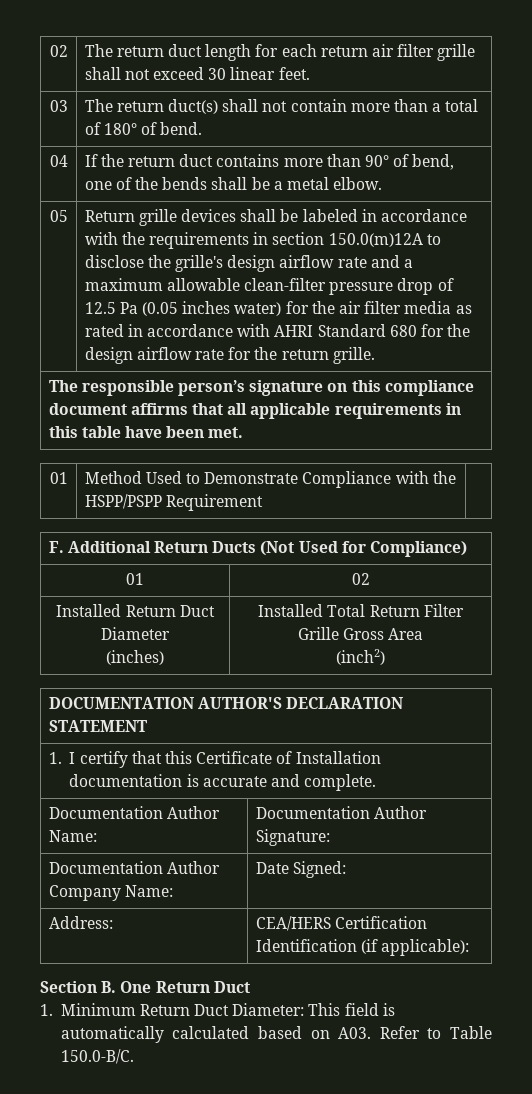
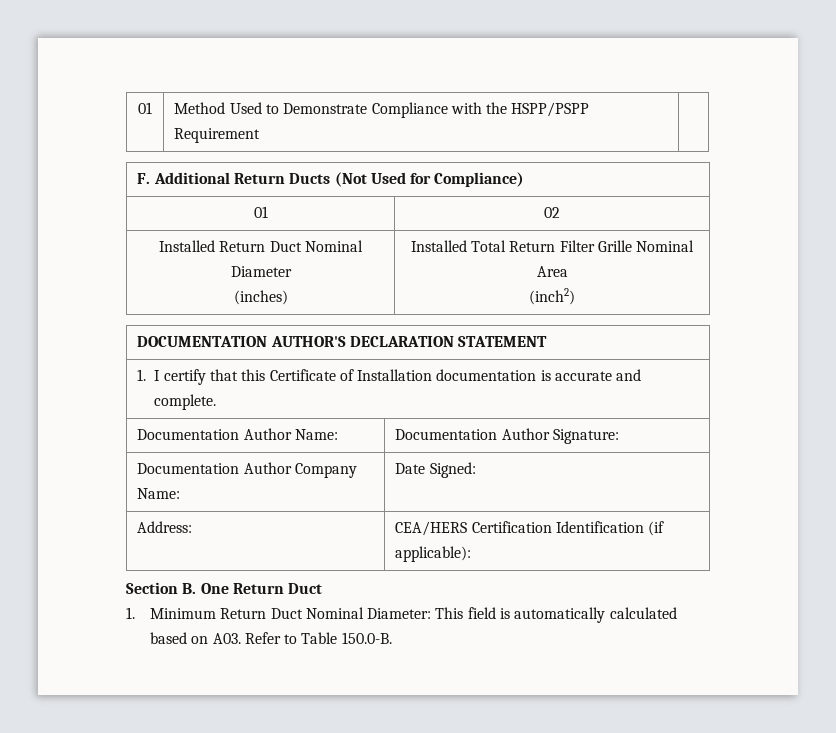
[49,45,68,57] [84,44,476,61] [84,67,310,80] [49,100,68,112] [84,99,479,114] [84,122,203,135] [49,155,68,167] [84,154,455,170] [84,177,383,190] [49,210,68,222] [84,209,467,226] [84,232,441,249] [84,255,413,272] [84,278,454,295] [84,301,472,316] [84,324,471,337] [84,347,375,364] [48,380,474,396] [48,403,461,419] [48,426,244,438] 02 | The return duct length for each return air filter grille shall not exceed 30 linear feet. // 03 | The return duct(s) shall not contain more than a total of 180° of bend. // 04 | If the return duct contains more than 90° of bend, one of the bends shall be a metal elbow. // 05 | Return grille devices shall be labeled in accordance with the requirements in section 150.0(m)12A to disclose the grille's design airflow rate and a maximum allowable clean-filter pressure drop of 12.5 Pa (0.05 inches water) for the air filter media as rated in accordance with AHRI Standard 680 for the design airflow rate for the return grille. // The responsible person’s signature on this compliance document affirms that all applicable requirements in this table have been met. // -> (138, 108) none
(215, 611) none -> [304,240,363,252] Nominal
[343,628,384,640] Gross -> [636,240,695,252] Nominal
(230, 1010) none -> [305,607,364,619] Nominal
[60,1049,134,1064] 150.0-B/C. -> [341,632,392,644] 150.0-B.

